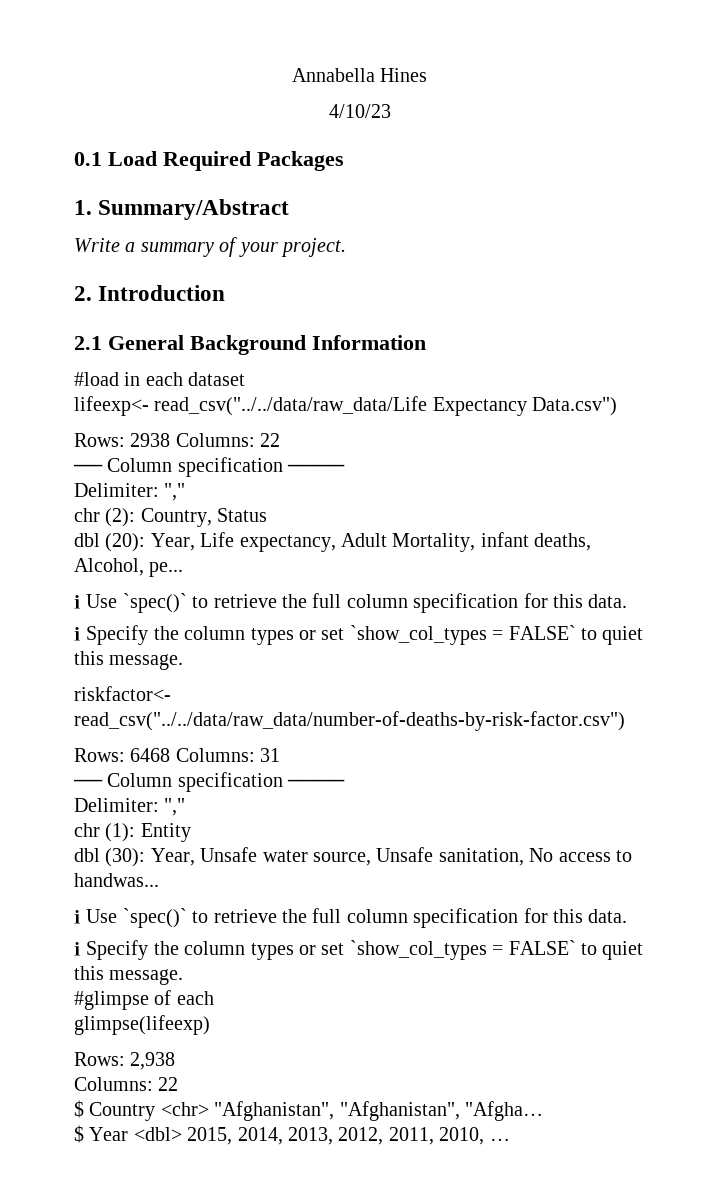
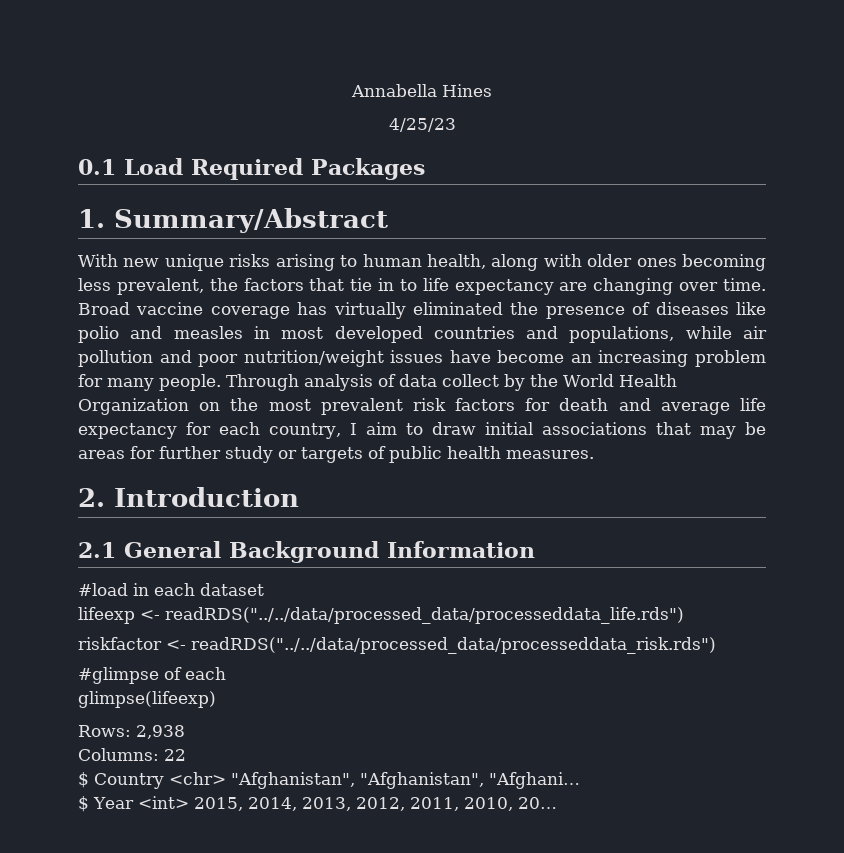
[328,104,391,118] 4/10/23 -> [388,118,456,132] 4/25/23
[74,237,346,257] Write a summary of your project. -> [78,254,766,271] [78,278,766,295] [78,302,766,319] [78,326,767,343] [78,350,766,367] [78,374,677,391] [78,398,766,415] [78,422,766,439] [78,446,594,463] With new unique risks arising to human health, along with older ones becoming less prevalent, the factors that tie in to life expectancy are changing over time. Broad vaccine coverage has virtually eliminated the presence of diseases like polio and measles in most developed countries and populations, while air pollution and poor nutrition/weight issues have become an increasing problem for many people. Through analysis of data collect by the World Health Organization on the most prevalent risk factors for death and average life expectancy for each country, I aim to draw initial associations that may be areas for further study or targets of public health measures.
[74,396,618,416] [74,433,281,447] [73,457,346,477] [74,483,186,501] [74,508,268,527] [74,532,592,552] [74,558,184,577] [74,593,628,613] [74,625,644,645] [74,651,184,670] [74,686,171,701] [74,711,625,731] [74,748,281,762] [73,772,346,792] [74,798,186,816] [74,823,191,842] [74,847,632,867] [74,873,159,887] [74,908,628,928] [74,940,644,960] [74,966,184,985] lifeexp<- read_csv("../../data/raw_data/Life Expectancy Data.csv") // Rows: 2938 Columns: 22 // ── Column specification ──── // Delimiter: "," // chr (2): Country, Status // dbl (20): Year, Life expectancy, Adult Mortality, infant deaths, Alcohol, pe... // ℹ Use `spec()` to retrieve the full column specification for this data. // ℹ Specify the column types or set `show_col_types = FALSE` to quiet this message. // riskfactor<- read_csv("../../data/raw_data/number-of-deaths-by-risk-factor.csv") // Rows: 6468 Columns: 31 // ── Column specification ──── // Delimiter: "," // chr (1): Entity // dbl (30): Year, Unsafe water source, Unsafe sanitation, No access to handwas... // ℹ Use `spec()` to retrieve the full column specification for this data. // ℹ Specify the column types or set `show_col_types = FALSE` to quiet this message. -> [78,607,684,624] [78,637,716,654] lifeexp <- readRDS("../../data/processed_data/processeddata_life.rds") // riskfactor <- readRDS("../../data/processed_data/processeddata_risk.rds")
[465,1101,543,1121] "Afgha… -> [489,772,580,789] "Afghani…
[133,1127,182,1141] <dbl> -> [137,796,189,809] <int>
[489,1138,510,1141] … -> [517,797,557,809] 20…

